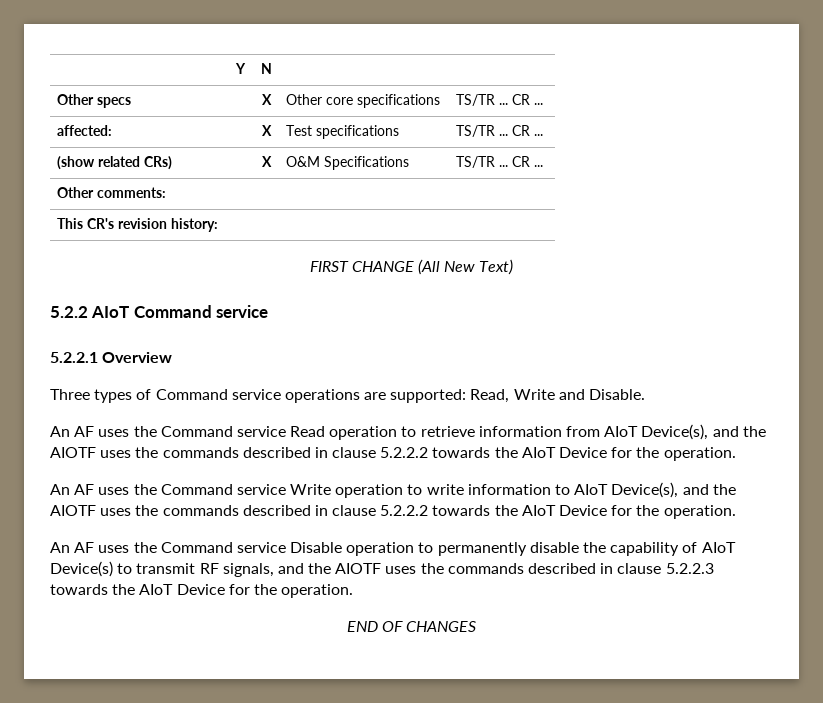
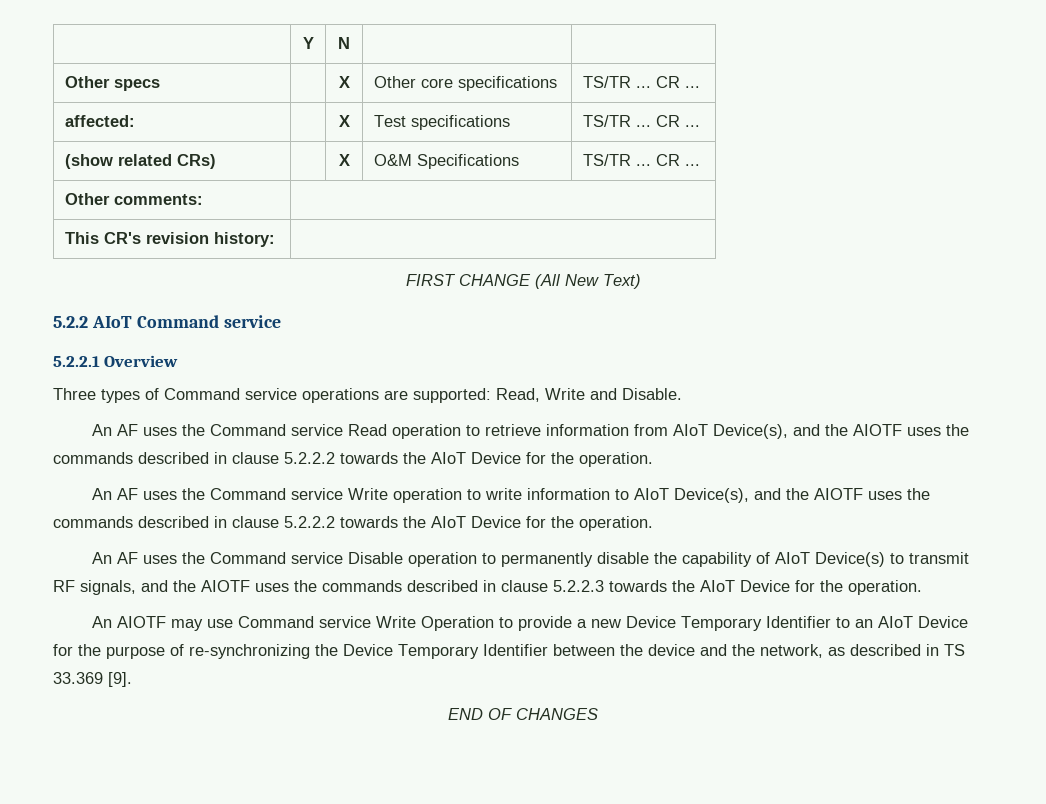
(354, 591) none -> [92,616,969,631] [53,644,965,659] [53,672,132,687] // An AIOTF may use Command service Write Operation to provide a new Device Temporary Identifier to an AIoT Device for the purpose of re-synchronizing the Device Temporary Identifier between the device and the network, as described in TS 33.369 [9].

